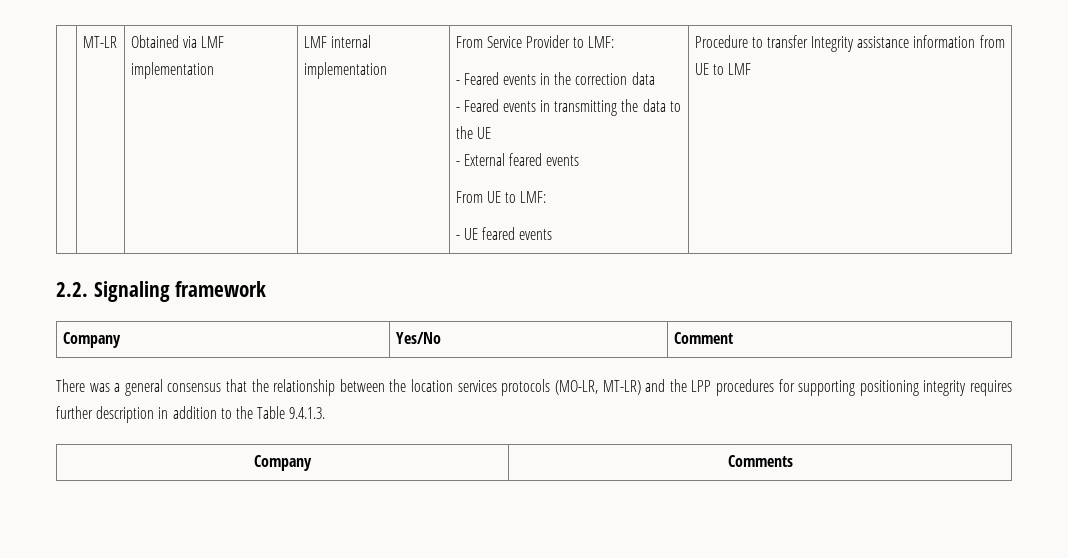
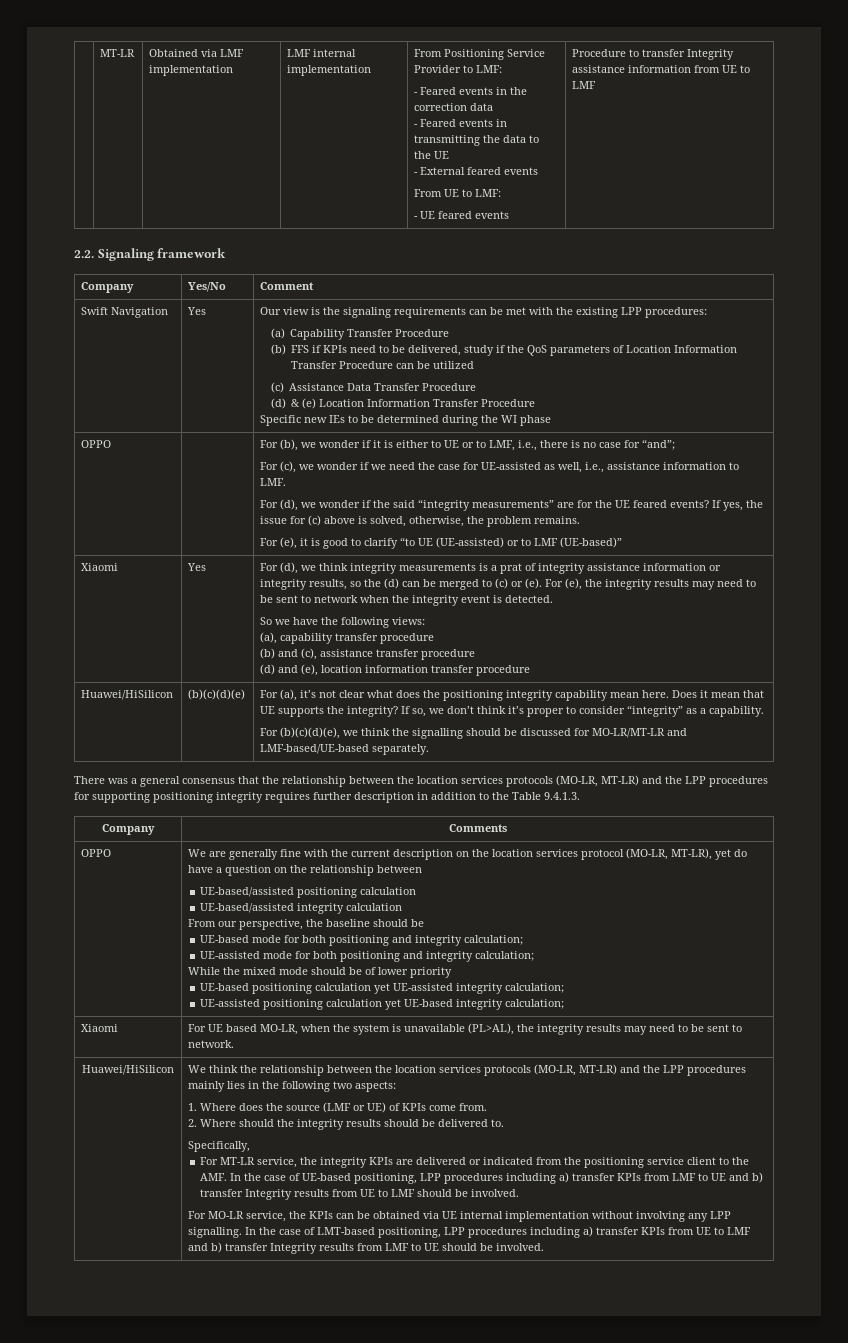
(483, 42) none -> [444,49,505,60] Positioning
(733, 338) none -> [81,307,169,318] [187,307,207,315] [260,307,708,318] [270,328,450,340] [270,344,738,356] [291,361,475,369] [270,382,477,393] [270,398,536,409] [260,415,552,426] [81,440,112,448] [260,439,676,451] [260,461,740,473] [260,478,287,486] [260,499,764,511] [260,515,581,527] [260,537,623,549] [81,563,119,571] [187,563,207,571] [260,562,722,574] [260,578,757,590] [260,595,554,606] [260,617,426,628] [260,632,435,644] [260,648,476,660] [260,664,531,676] [81,690,174,700] [188,689,246,700] [260,689,765,701] [260,705,765,717] [260,727,688,739] [260,744,430,755] // Swift Navigation | Yes | Our view is the signaling requirements can be met with the existing LPP procedures: // (a) Capability Transfer Procedure // (b) FFS if KPIs need to be delivered, study if the QoS parameters of Location Information Transfer Procedure can be utilized // (c) Assistance Data Transfer Procedure // (d) & (e) Location Information Transfer Procedure // Specific new IEs to be determined during the WI phase // OPPO | | For (b), we wonder if it is either to UE or to LMF, i.e., there is no case for “and”; // For (c), we wonder if we need the case for UE-assisted as well, i.e., assistance information to LMF. // For (d), we wonder if the said “integrity measurements” are for the UE feared events? If yes, the issue for (c) above is solved, otherwise, the problem remains. // For (e), it is good to clarify “to UE (UE-assisted) or to LMF (UE-based)” // Xiaomi | Yes | For (d), we think integrity measurements is a prat of integrity assistance information or integrity results, so the (d) can be merged to (c) or (e). For (e), the integrity results may need to be sent to network when the integrity event is detected. // So we have the following views: // (a), capability transfer procedure // (b) and (c), assistance transfer procedure // (d) and (e), location information transfer procedure // Huawei/HiSilicon | (b)(c)(d)(e) | For (a), it’s not clear what does the positioning integrity capability mean here. Does it mean that UE supports the integrity? If so, we don’t think it’s proper to consider “integrity” as a capability. // For (b)(c)(d)(e), we think the signalling should be discussed for MO-LR/MT-LR and LMF-based/UE-based separately.
(793, 461) none -> [81,849,112,857] [188,848,748,860] [188,865,423,876] [200,887,417,898] [200,903,403,914] [188,919,425,930] [200,935,524,946] [200,951,535,962] [188,967,453,978] [200,983,565,994] [200,999,565,1010] [81,1024,119,1032] [188,1023,743,1035] [188,1040,235,1048] [82,1065,174,1075] [188,1064,747,1076] [188,1081,397,1092] [188,1102,488,1113] [188,1119,505,1130] [188,1141,251,1152] [200,1157,750,1168] [200,1172,764,1184] [200,1189,520,1200] [188,1211,732,1222] [188,1226,752,1238] [188,1242,545,1254] // OPPO | We are generally fine with the current description on the location services protocol (MO-LR, MT-LR), yet do have a question on the relationship between // UE-based/assisted positioning calculation // UE-based/assisted integrity calculation // From our perspective, the baseline should be // UE-based mode for both positioning and integrity calculation; // UE-assisted mode for both positioning and integrity calculation; // While the mixed mode should be of lower priority // UE-based positioning calculation yet UE-assisted integrity calculation; // UE-assisted positioning calculation yet UE-based integrity calculation; // Xiaomi | For UE based MO-LR, when the system is unavailable (PL>AL), the integrity results may need to be sent to network. // Huawei/HiSilicon | We think the relationship between the location services protocols (MO-LR, MT-LR) and the LPP procedures mainly lies in the following two aspects: // 1. Where does the source (LMF or UE) of KPIs come from. // 2. Where should the integrity results should be delivered to. // Specifically, // For MT-LR service, the integrity KPIs are delivered or indicated from the positioning service client to the AMF. In the case of UE-based positioning, LPP procedures including a) transfer KPIs from LMF to UE and b) transfer Integrity results from UE to LMF should be involved. // For MO-LR service, the KPIs can be obtained via UE internal implementation without involving any LPP signalling. In the case of LMT-based positioning, LPP procedures including a) transfer KPIs from UE to LMF and b) transfer Integrity results from LMF to UE should be involved.

